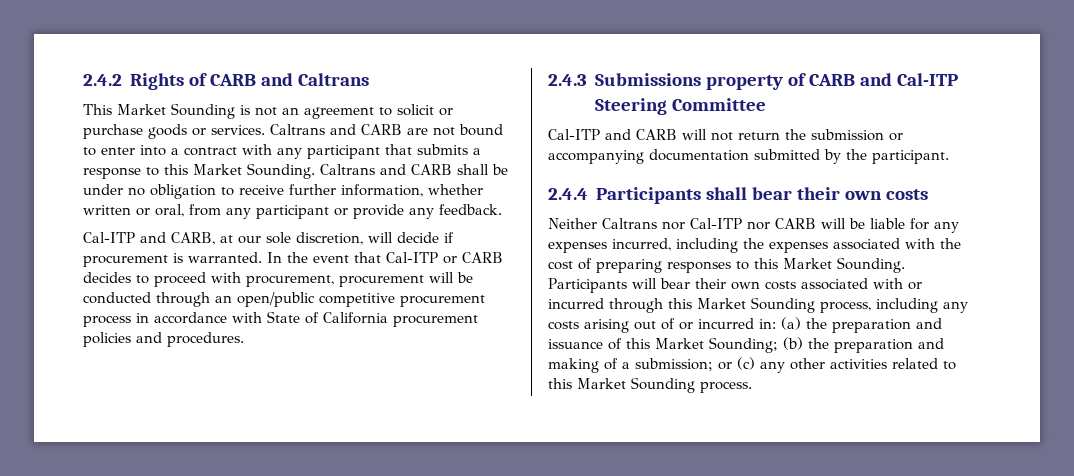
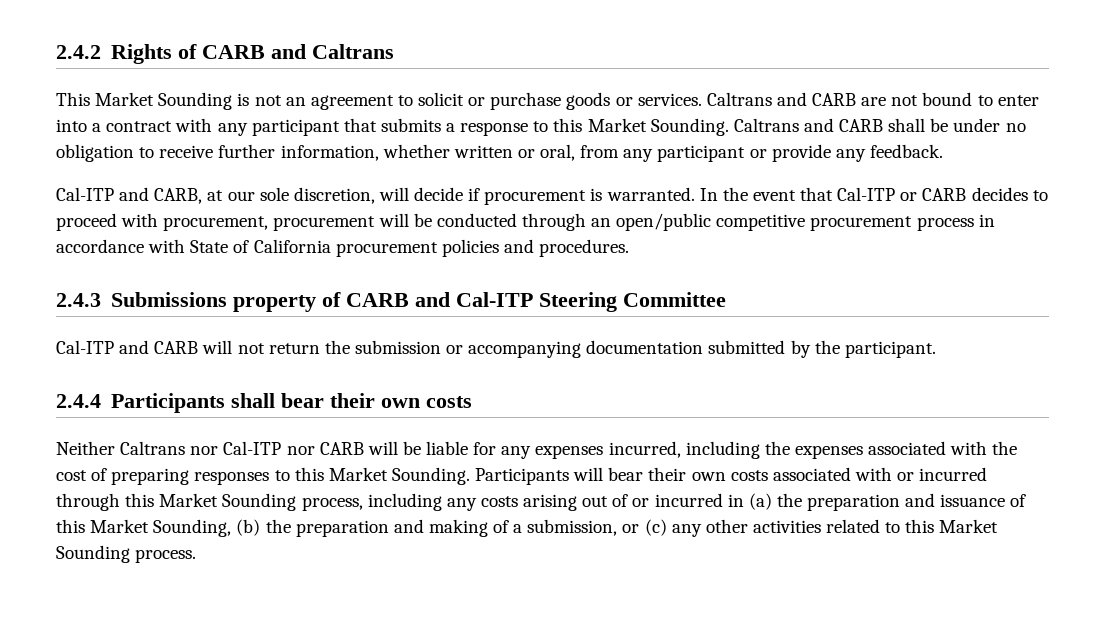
[759,319,776,329] in: -> [727,494,744,507] in
[709,337,778,353] Sounding; -> [153,519,232,537] Sounding,
[635,358,713,371] submission; -> [527,519,618,536] submission,

